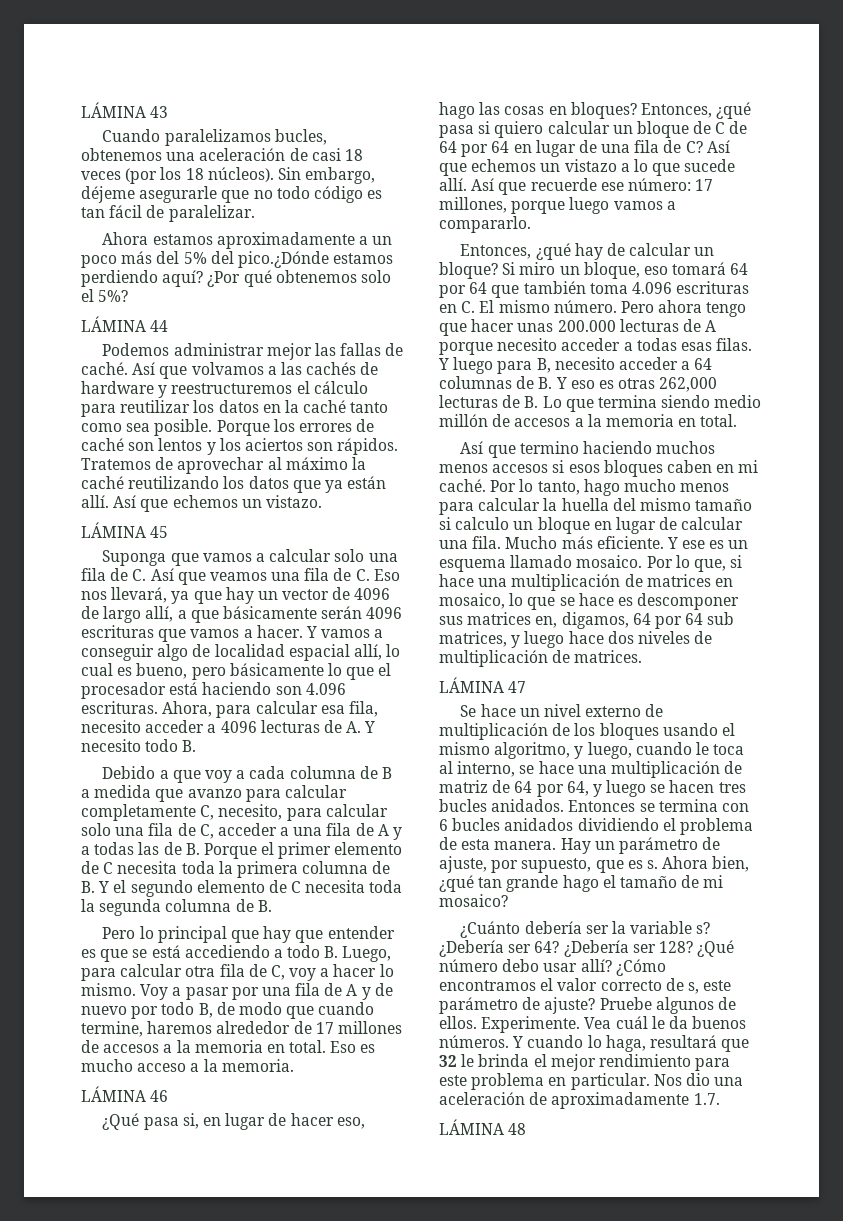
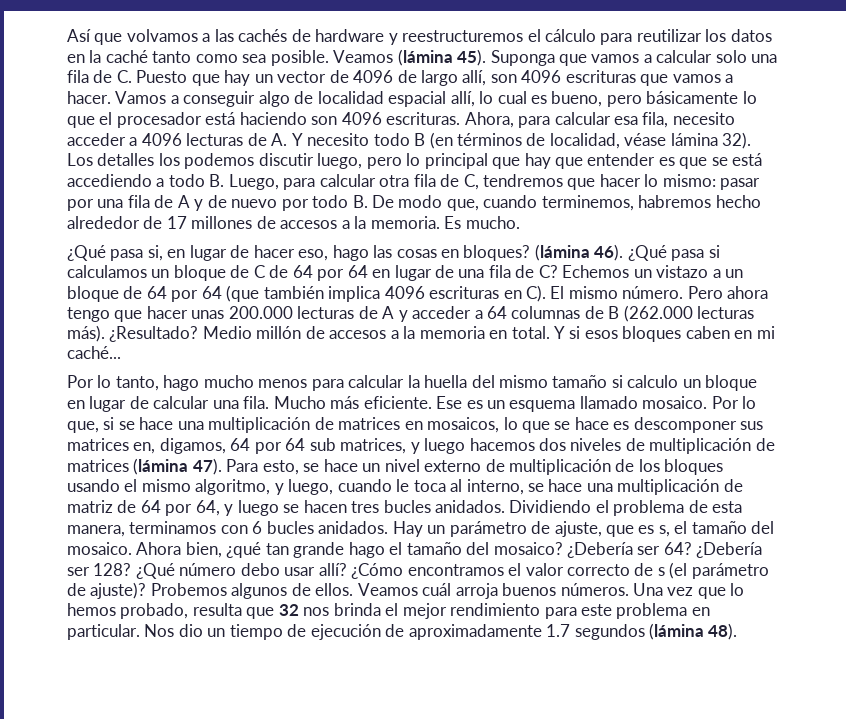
[81,102,169,118] [102,129,327,146] [81,148,363,161] [81,167,376,184] [81,186,383,203] [81,205,255,222] [102,232,393,249] [81,251,394,268] [81,270,391,287] [81,289,129,302] [81,316,169,332] [102,343,404,360] [81,362,128,375] LÁMINA 43 // Cuando paralelizamos bucles, obtenemos una aceleración de casi 18 veces (por los 18 núcleos). Sin embargo, déjeme asegurarle que no todo código es tan fácil de paralelizar. // Ahora estamos aproximadamente a un poco más del 5% del pico.¿Dónde estamos perdiendo aquí? ¿Por qué obtenemos solo el 5%? // LÁMINA 44 // Podemos administrar mejor las fallas de caché. -> (67, 35) none
[216,419,375,436] [81,438,399,455] [81,457,366,474] [81,476,387,493] [81,495,322,512] [81,522,169,538] Porque los errores de caché son lentos y los aciertos son rápidos. Tratemos de aprovechar al máximo la caché reutilizando los datos que ya están allí. Así que echemos un vistazo. // LÁMINA 45 // -> [333,49,487,66] Veamos (lámina 45).
[150,568,400,585] [81,587,190,604] Así que veamos una fila de C. Eso nos llevará, ya -> [136,70,188,83] Puesto
[177,606,363,623] a que básicamente serán -> [490,74,517,83] son
[305,626,371,638] Y vamos -> [115,91,167,104] Vamos
[305,683,346,695] 4.096 -> [341,112,382,125] 4096
[182,740,197,752] [102,766,392,783] [81,785,347,802] [81,804,388,821] [81,823,403,840] [81,842,403,859] [81,861,391,878] [81,880,403,897] [81,899,272,916] [102,927,136,939] B. // Debido a que voy a cada columna de B a medida que avanzo para calcular completamente C, necesito, para calcular solo una fila de C, acceder a una fila de A y a todas las de B. Porque el primer elemento de C necesita toda la primera columna de B. Y el segundo elemento de C necesita toda la segunda columna de B. // Pero -> [414,132,752,149] [67,153,402,169] B (en términos de localidad, véase lámina 32). Los detalles los podemos discutir luego, pero
[289,964,394,981] [81,983,182,1000] voy a hacer lo mismo. Voy a -> [483,174,716,190] tendremos que hacer lo mismo:
[198,1002,375,1019] [81,1021,213,1037] B, de modo que cuando termine, haremos -> [352,195,761,211] B. De modo que, cuando terminemos, habremos hecho
[194,1040,376,1053] [81,1059,218,1072] memoria en total. Eso es mucho acceso a la -> (367, 222) none
[81,1086,169,1102] // LÁMINA 46 -> [444,216,520,229] Es mucho.
[640,102,752,119] [439,121,610,138] Entonces, ¿qué pasa si quiero calcular -> [534,244,720,261] [67,265,147,278] (lámina 46). ¿Qué pasa si calculamos
[706,140,730,153] [439,159,736,176] [439,178,714,195] [439,197,676,214] [439,216,531,233] [460,243,715,260] [439,262,749,279] [439,281,672,298] Así que echemos un vistazo a lo que sucede allí. Así que recuerde ese número: 17 millones, porque luego vamos a compararlo. // Entonces, ¿qué hay de calcular un bloque? Si miro un bloque, eso tomará 64 por 64 que también toma 4.096 -> [562,265,744,278] [67,285,425,302] Echemos un vistazo a un bloque de 64 por 64 (que también implica 4096
[461,301,476,313] C. -> [526,285,547,302] C).
[439,338,753,355] [438,357,615,374] porque necesito acceder a todas esas filas. Y luego para B, necesito -> [398,310,408,322] y
[538,377,718,392] [439,395,762,412] B. Y eso es otras 262,000 lecturas de B. Lo que termina siendo medio -> [608,305,755,322] [67,325,252,342] B (262.000 lecturas más). ¿Resultado? Medio
[460,441,716,458] [439,464,549,473] // Así que termino haciendo muchos menos accesos -> [554,326,566,339] Y
[439,479,486,492] caché. -> [67,346,121,359] caché... //
[666,537,706,549] Y ese -> [436,396,463,409] Ese
(743, 561) none -> [118,421,135,430] se
[439,593,505,609] mosaico, -> [427,417,500,433] mosaicos,
[568,631,604,644] hace -> [469,438,535,451] hacemos
[574,650,643,663] [439,677,527,693] [460,705,477,717] matrices. // LÁMINA 47 // Se -> [67,458,320,475] matrices (lámina 47). Para esto, se
[568,799,749,812] [439,818,753,835] [439,837,557,850] Entonces se termina con 6 bucles anidados dividiendo el problema de esta manera. -> [509,500,743,516] [67,521,389,537] Dividiendo el problema de esta manera, terminamos con 6 bucles anidados.
[491,858,658,873] por supuesto, que es s. -> [606,521,775,537] [67,542,132,555] que es s, el tamaño del mosaico.
[681,875,724,888] de mi -> [466,542,490,555] del
[460,921,711,938] // ¿Cuánto debería ser la variable s? -> (563, 548) none
[687,980,732,994] [439,997,736,1014] [439,1016,747,1033] [439,1035,717,1052] s, este parámetro de ajuste? Pruebe algunos de ellos. Experimente. Vea cuál le da buenos números. Y cuando lo haga, resultará -> [657,562,769,579] [67,582,745,599] [67,603,242,619] s (el parámetro de ajuste)? Probemos algunos de ellos. Veamos cuál arroja buenos números. Una vez que lo hemos probado, resulta
[461,1054,475,1067] le -> [303,607,330,616] nos
[714,1077,744,1086] [439,1092,720,1109] [439,1119,527,1135] una aceleración de aproximadamente 1.7. // LÁMINA 48 -> [207,623,738,640] un tiempo de ejecución de aproximadamente 1.7 segundos (lámina 48).

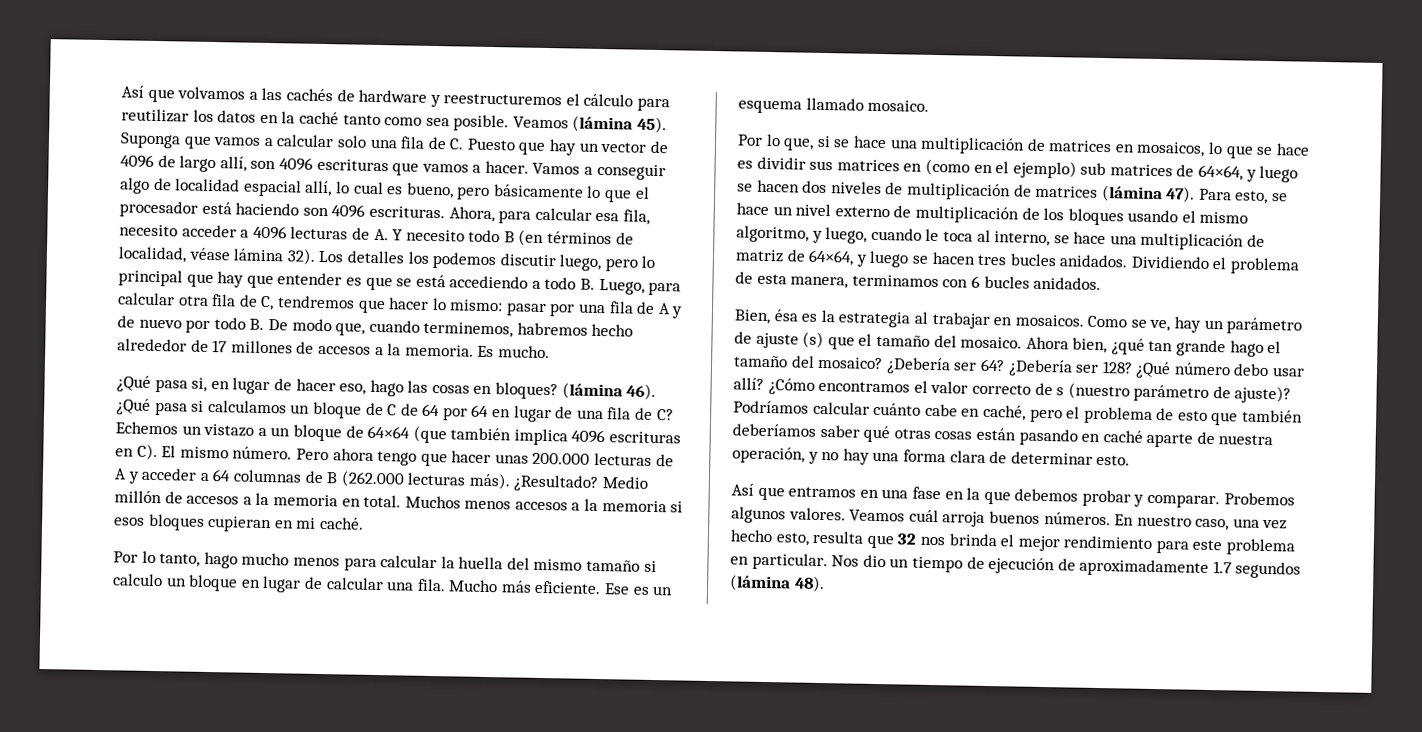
[146,286,222,302] 64 por 64 -> [367,425,411,439] 64×64
[554,326,566,339] Y -> [404,495,667,513] Muchos menos accesos a la memoria
[685,326,730,339] caben -> [207,515,273,533] cupieran
[67,346,121,359] caché... -> [319,516,364,530] caché.
(708, 402) none -> (930, 105) //
[633,417,737,433] descomponer -> [756,156,806,170] dividir
[133,438,535,454] en, digamos, 64 por 64 sub matrices, y luego hacemos -> [903,158,1299,183] [737,179,800,193] en (como en el ejemplo) sub matrices de 64×64, y luego se hacen
[140,500,220,516] 64 por 64, -> [808,249,855,266] 64×64,
[392,521,670,537] Hay un parámetro de ajuste, que es s, -> [734,309,1303,335] [734,331,855,350] // Bien, ésa es la estrategia al trabajar en mosaicos. Como se ve, hay un parámetro de ajuste (s) que
[669,562,688,579] (el -> [1067,382,1130,400] (nuestro
[150,583,354,599] Probemos algunos de ellos. -> [733,400,1304,426] [732,423,1274,448] [732,446,1131,466] [731,483,1295,509] [731,506,846,524] Podríamos calcular cuánto cabe en caché, pero el problema de esto que también deberíamos saber qué otras cosas están pasando en caché aparte de nuestra operación, y no hay una forma clara de determinar esto. // Así que entramos en una fase en la que debemos probar y comparar. Probemos algunos valores.
[633,583,745,599] [67,603,189,619] Una vez que lo hemos probado, -> [1114,514,1288,531] [730,529,810,546] En nuestro caso, una vez hecho esto,

